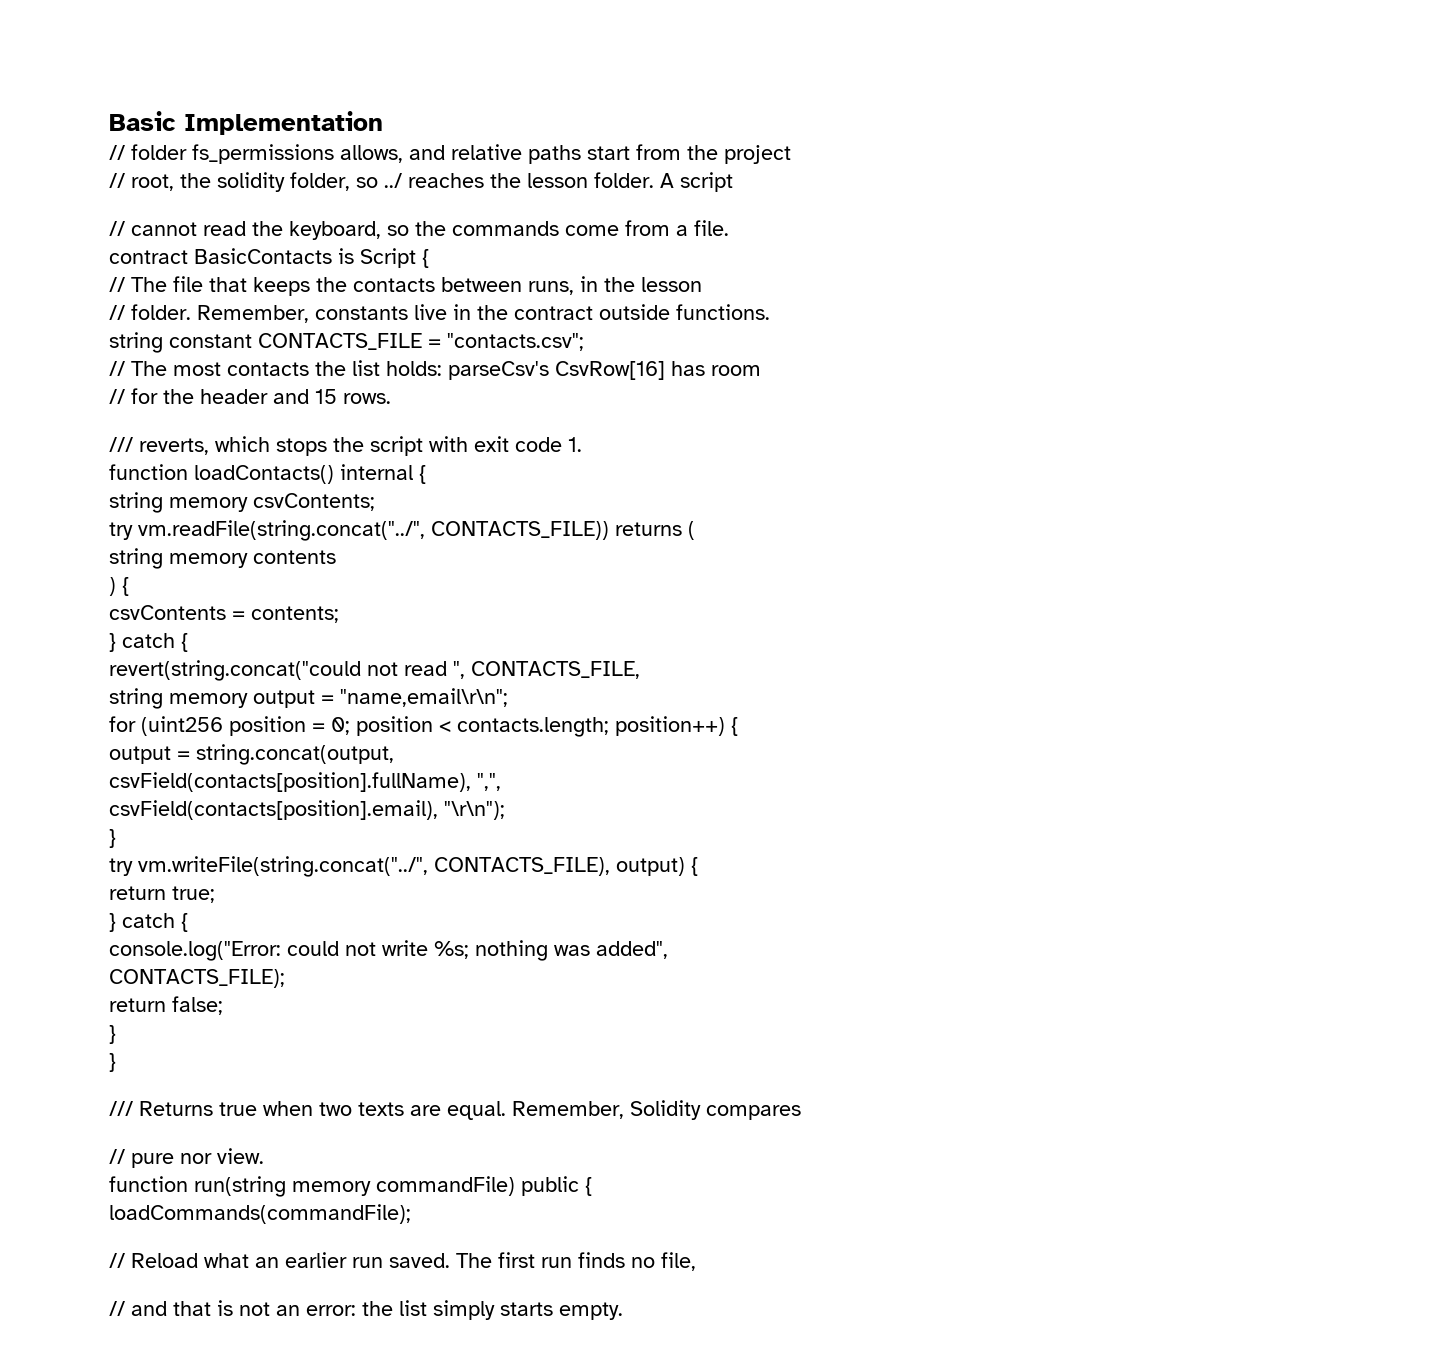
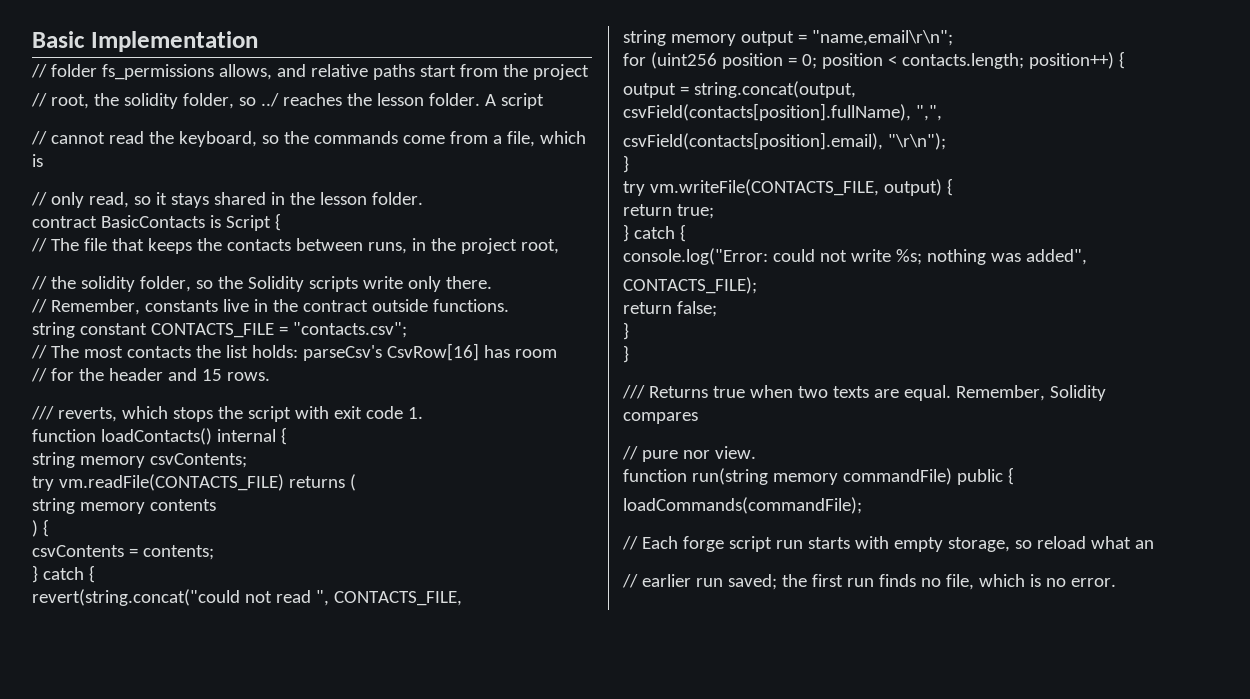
[694,220,729,236] file. -> [506,131,586,147] [32,154,43,167] [31,192,423,208] file, which is // // only read, so it stays shared in the lesson folder.
[641,277,702,292] [109,304,191,320] lesson // // folder. -> [460,238,559,254] [31,276,492,292] [31,299,47,313] project root, // // the solidity folder, so the Solidity scripts write only there. // //
[138,520,609,541] vm.readFile(string.concat("../", CONTACTS_FILE)) -> [58,474,284,491] vm.readFile(CONTACTS_FILE)
[138,856,610,877] vm.writeFile(string.concat("../", CONTACTS_FILE), -> [649,179,879,196] vm.writeFile(CONTACTS_FILE,
[131,1253,198,1268] Reload -> [641,536,1086,552] Each forge script run starts with empty storage, so reload
(279, 1262) none -> [622,574,638,588] // //
[389,1253,492,1268] saved. The -> [727,574,807,590] saved; the
[109,1300,623,1320] // // and that is not an error: the list simply starts empty. -> [978,574,1116,587] which is no error.

